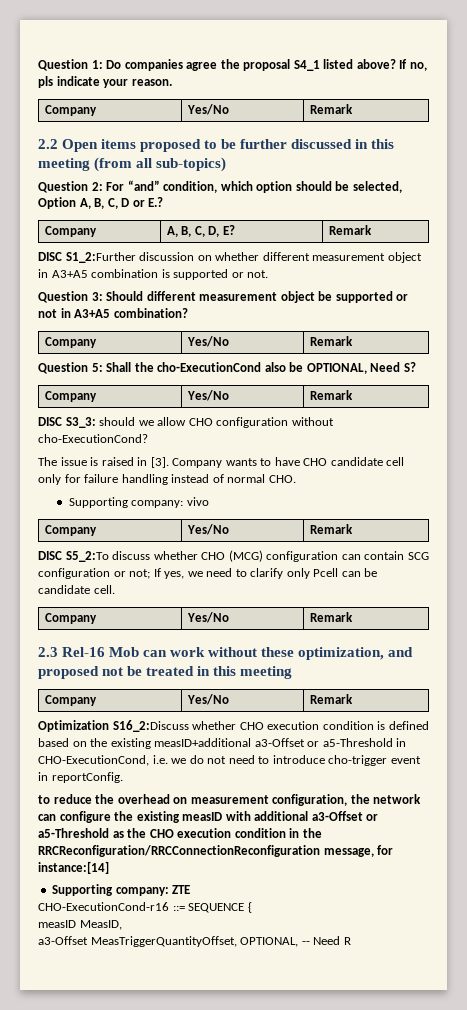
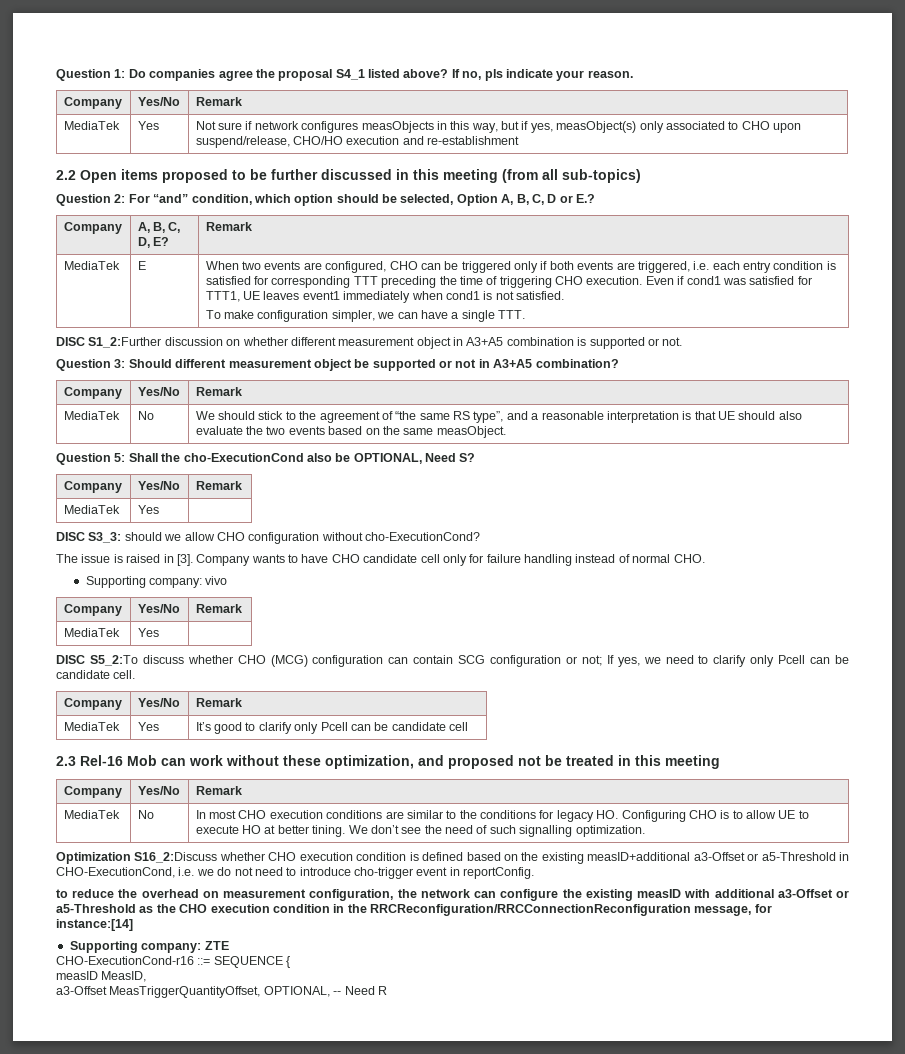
(353, 109) none -> [63,121,120,130] [137,121,159,130] [195,121,802,133] [195,136,520,148] // MediaTek | Yes | Not sure if network configures measObjects in this way, but if yes, measObject(s) only associated to CHO upon suspend/release, CHO/HO execution and re-establishment
(372, 230) none -> [63,261,120,270] [137,261,146,270] [205,261,836,273] [205,276,812,288] [205,291,565,303] [205,310,526,322] // MediaTek | E | When two events are configured, CHO can be triggered only if both events are triggered, i.e. each entry condition is satisfied for corresponding TTT preceding the time of triggering CHO execution. Even if cond1 was satisfied for TTT1, UE leaves event1 immediately when cond1 is not satisfied. // To make configuration simpler, we can have a single TTT.
(353, 341) none -> [63,411,120,420] [137,411,154,420] [195,411,802,423] [195,426,506,438] // MediaTek | No | We should stick to the agreement of “the same RS type”, and a reasonable interpretation is that UE should also evaluate the two events based on the same measObject.
(353, 395) none -> [63,505,120,514] [137,505,159,514] // MediaTek | Yes |
(353, 529) none -> [63,628,120,637] [137,628,159,637] // MediaTek | Yes |
(353, 617) none -> [63,722,120,731] [137,722,159,731] [195,722,469,734] // MediaTek | Yes | It’s good to clarify only Pcell can be candidate cell
(353, 699) none -> [63,810,120,819] [137,810,154,819] [195,810,809,822] [195,825,645,837] // MediaTek | No | In most CHO execution conditions are similar to the conditions for legacy HO. Configuring CHO is to allow UE to execute HO at better tining. We don’t see the need of such signalling optimization.

